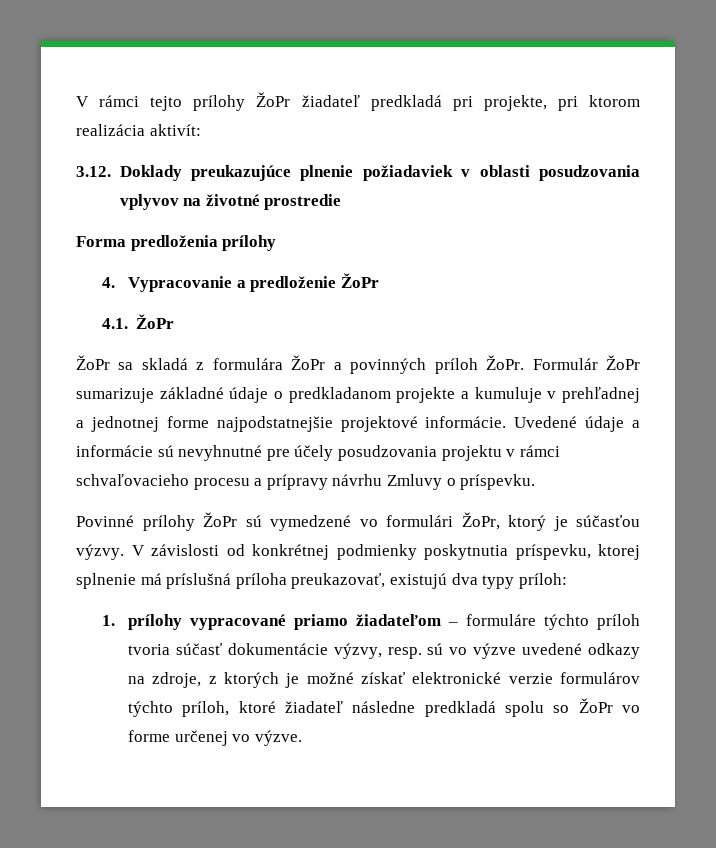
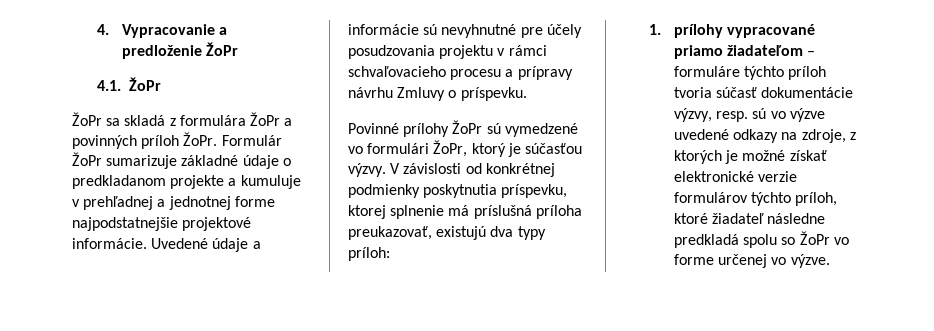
[76,92,641,111] [76,124,201,136] [76,165,640,181] [119,194,342,210] [76,235,277,251] V rámci tejto prílohy ŽoPr žiadateľ predkladá pri projekte, pri ktorom realizácia aktivít: // 3.12. Doklady preukazujúce plnenie požiadaviek v oblasti posudzovania vplyvov na životné prostredie // Forma predloženia prílohy // -> (96, 29) none

